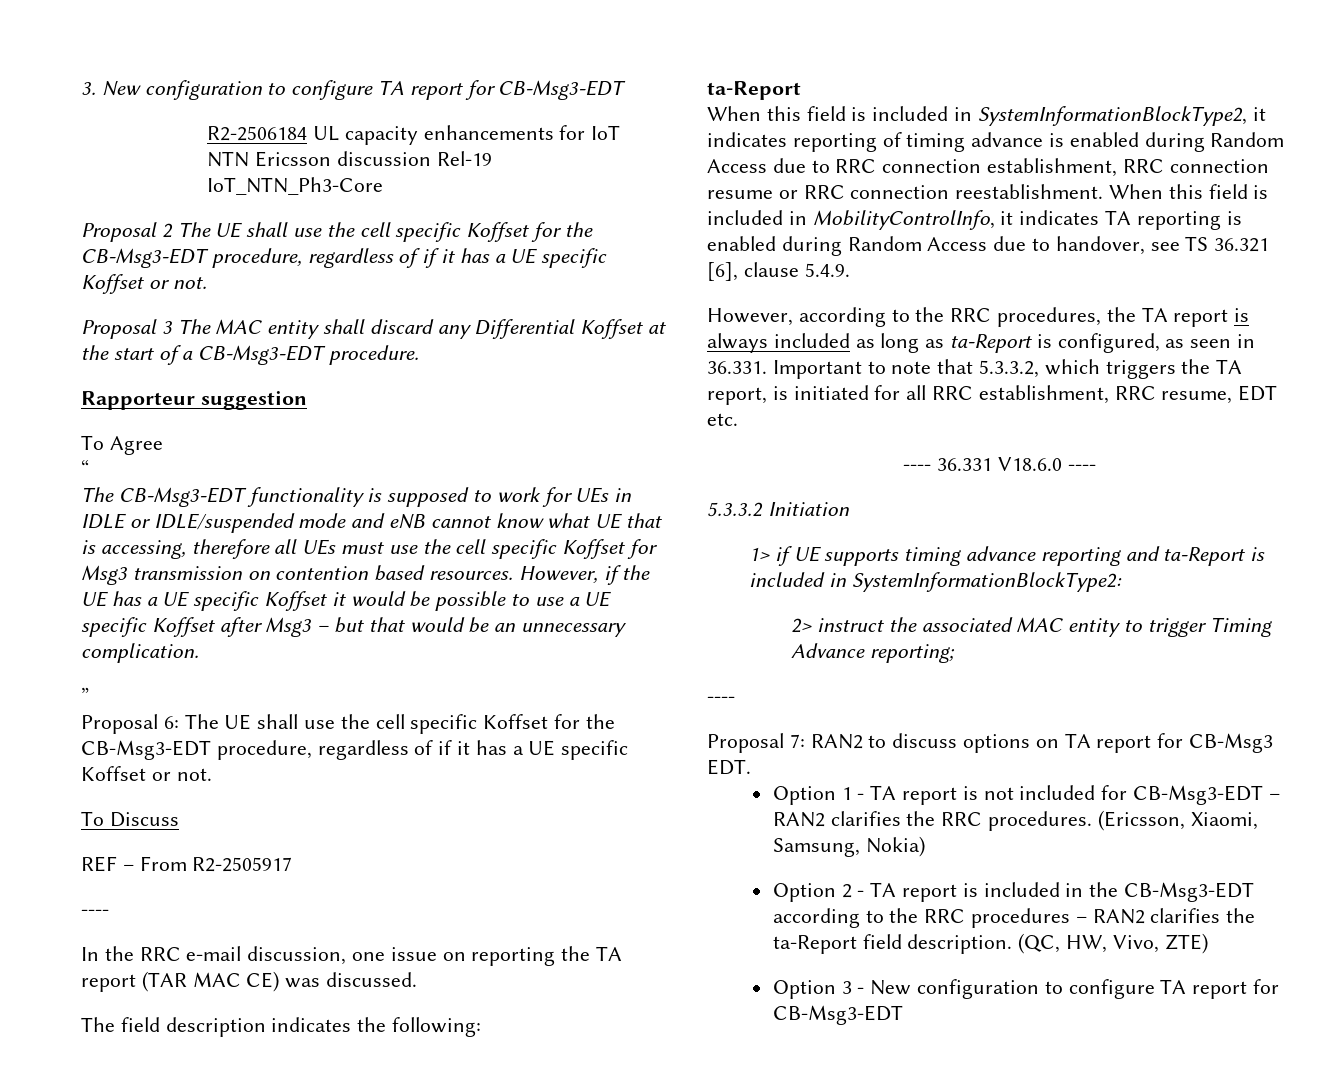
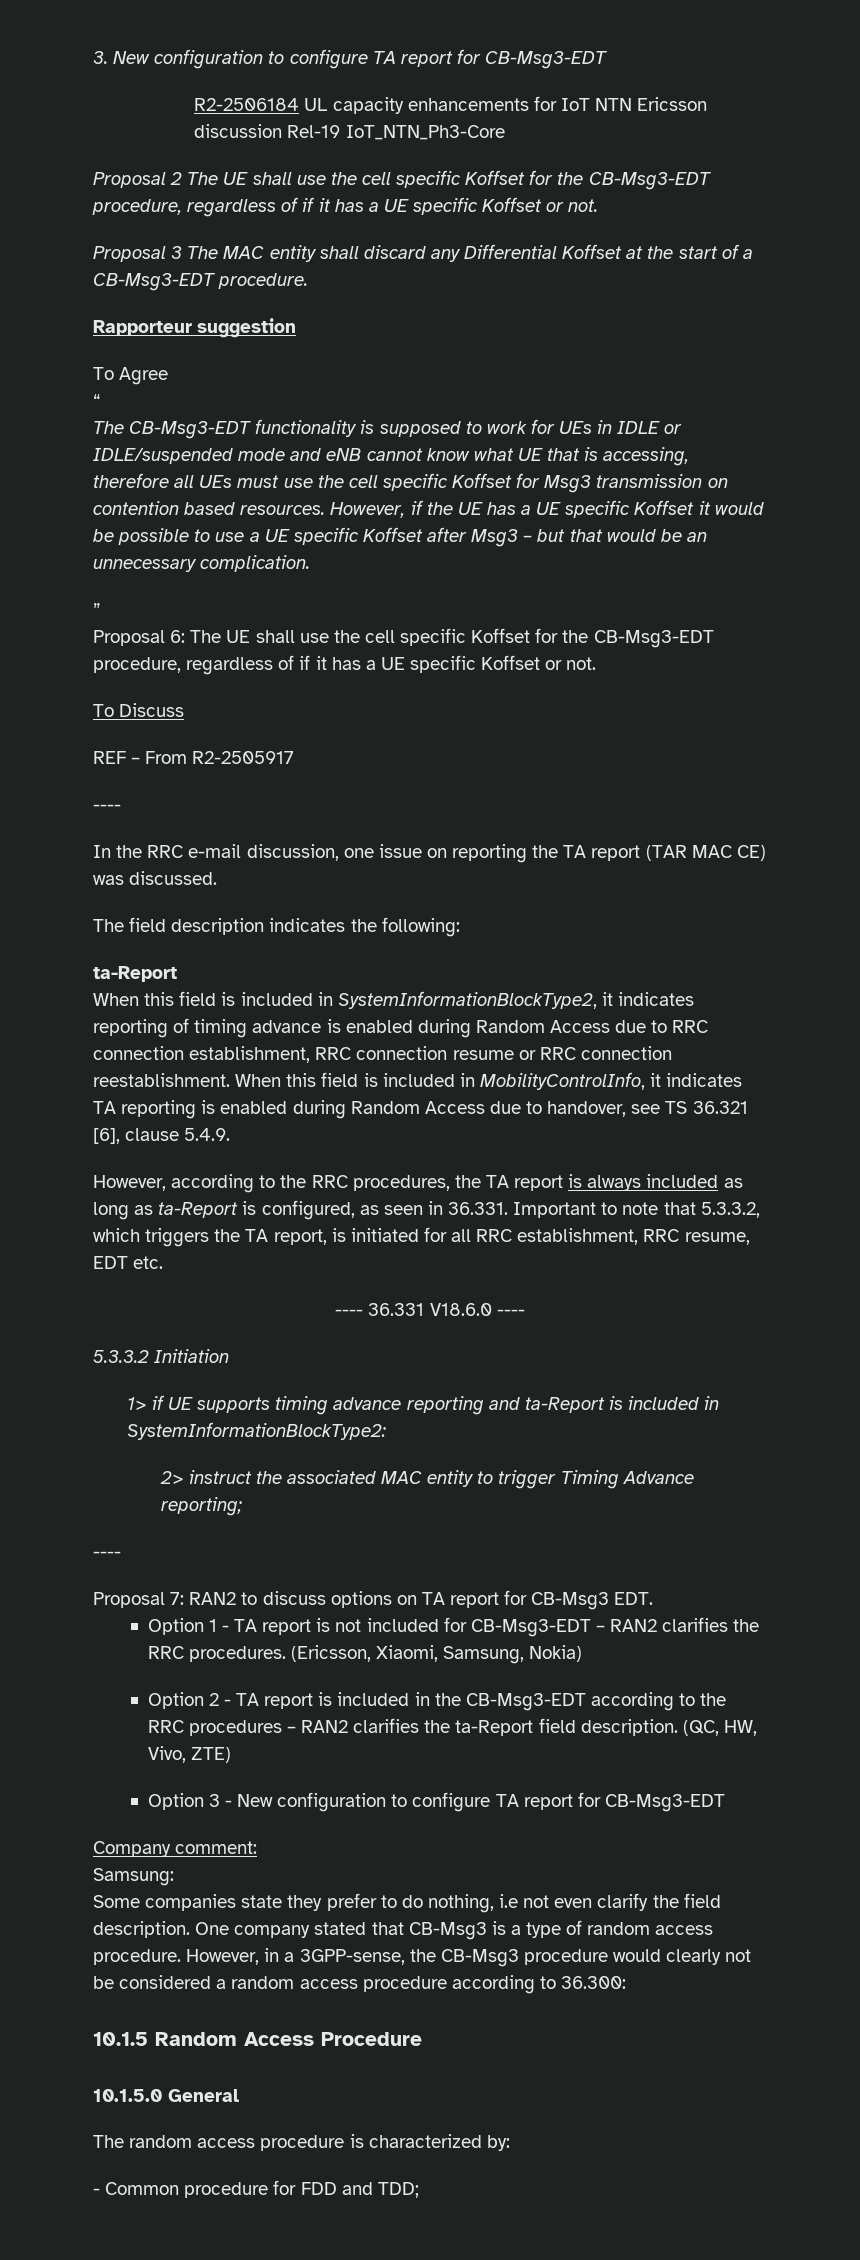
(903, 1015) none -> [93,1841,258,1857] [93,1868,174,1886] [93,1893,721,1913] [93,1920,714,1940] [93,1948,752,1967] [93,1975,627,1994] [93,2032,422,2046] [93,2089,239,2102] [93,2134,510,2151] [93,2180,419,2198] // Company comment: // Samsung: // Some companies state they prefer to do nothing, i.e not even clarify the field description. One company stated that CB-Msg3 is a type of random access procedure. However, in a 3GPP-sense, the CB-Msg3 procedure would clearly not be considered a random access procedure according to 36.300: // 10.1.5 Random Access Procedure // 10.1.5.0 General // The random access procedure is characterized by: // - Common procedure for FDD and TDD;

